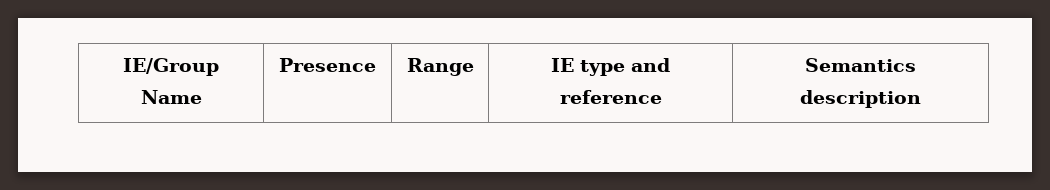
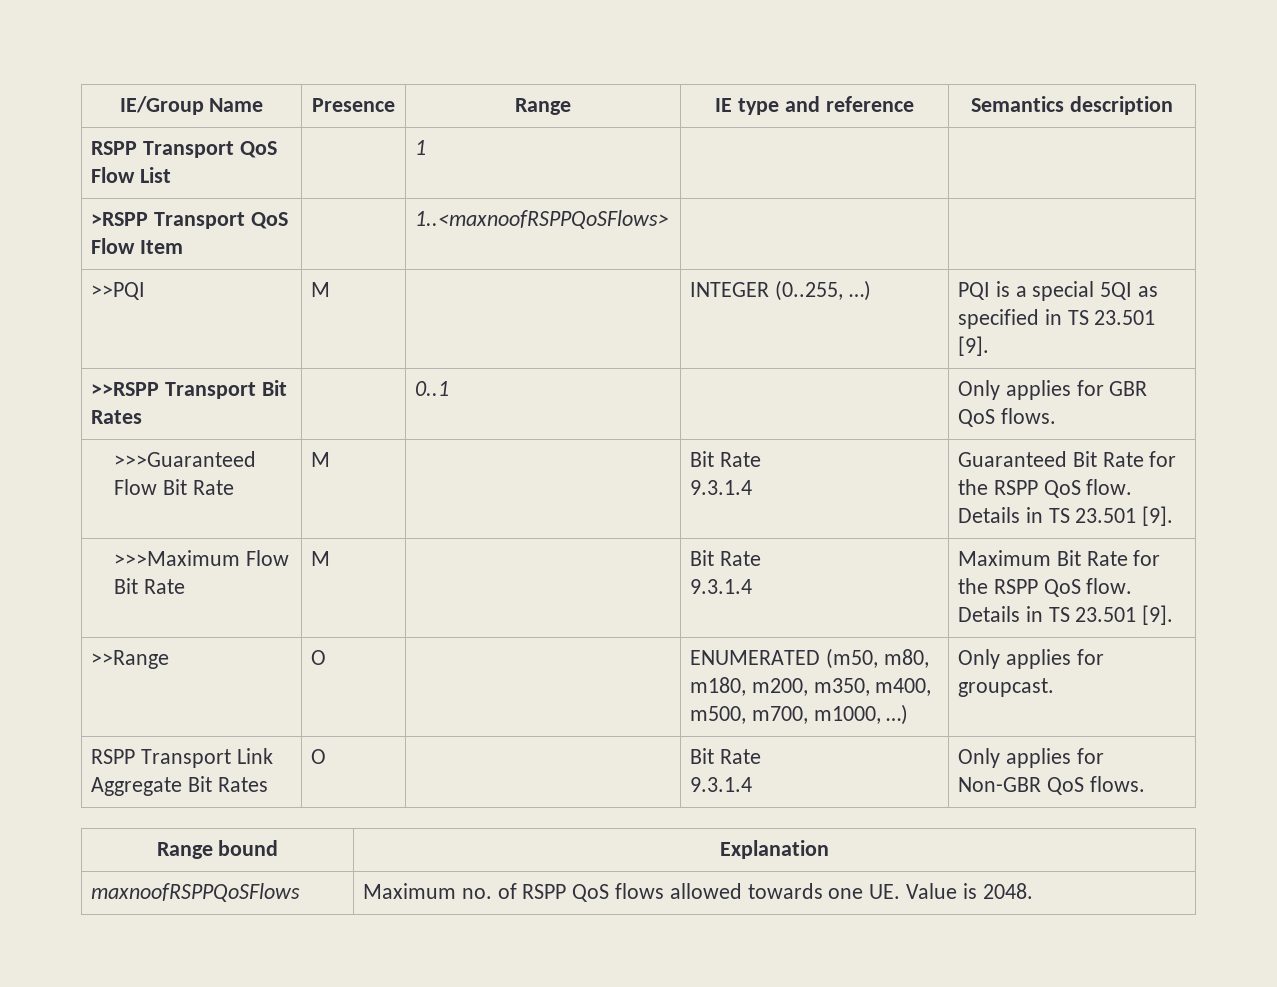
(921, 99) none -> [90,141,277,158] [90,167,171,183] [414,140,426,155] [90,212,288,229] [90,238,183,254] [414,210,669,229] [90,282,145,300] [310,282,330,297] [689,280,871,301] [957,281,1158,301] [957,309,1156,329] [957,336,989,356] [90,380,287,399] [90,410,142,424] [414,381,449,396] [957,380,1148,400] [957,408,1056,427] [114,451,257,467] [114,479,235,495] [310,452,330,467] [689,451,761,467] [689,480,752,495] [957,451,1177,467] [957,479,1133,498] [957,506,1174,526] [114,550,290,566] [114,578,186,594] [310,551,330,566] [689,550,761,566] [689,579,752,594] [957,550,1161,566] [957,578,1133,597] [957,605,1174,625] [90,650,169,669] [310,650,326,665] [689,648,929,669] [689,677,932,696] [689,704,909,725] [957,649,1104,669] [957,678,1054,697] [90,748,273,768] [90,776,268,796] [310,749,326,764] [689,748,761,764] [689,777,752,792] [957,748,1104,768] [957,776,1145,795] [156,840,279,859] [720,840,829,859] [90,883,300,902] [362,883,1033,902] // RSPP Transport QoS Flow List | | 1 | | // >RSPP Transport QoS Flow Item | | 1..<maxnoofRSPPQoSFlows> | | // >>PQI | M | | INTEGER (0..255, …) | PQI is a special 5QI as specified in TS 23.501 [9]. // >>RSPP Transport Bit Rates | | 0..1 | | Only applies for GBR QoS flows. // >>>Guaranteed Flow Bit Rate | M | | Bit Rate // 9.3.1.4 | Guaranteed Bit Rate for the RSPP QoS flow. Details in TS 23.501 [9]. // >>>Maximum Flow Bit Rate | M | | Bit Rate // 9.3.1.4 | Maximum Bit Rate for the RSPP QoS flow. Details in TS 23.501 [9]. // >>Range | O | | ENUMERATED (m50, m80, m180, m200, m350, m400, m500, m700, m1000, …) | Only applies for groupcast. // RSPP Transport Link Aggregate Bit Rates | O | | Bit Rate // 9.3.1.4 | Only applies for Non-GBR QoS flows. // Range bound | Explanation // maxnoofRSPPQoSFlows | Maximum no. of RSPP QoS flows allowed towards one UE. Value is 2048.

